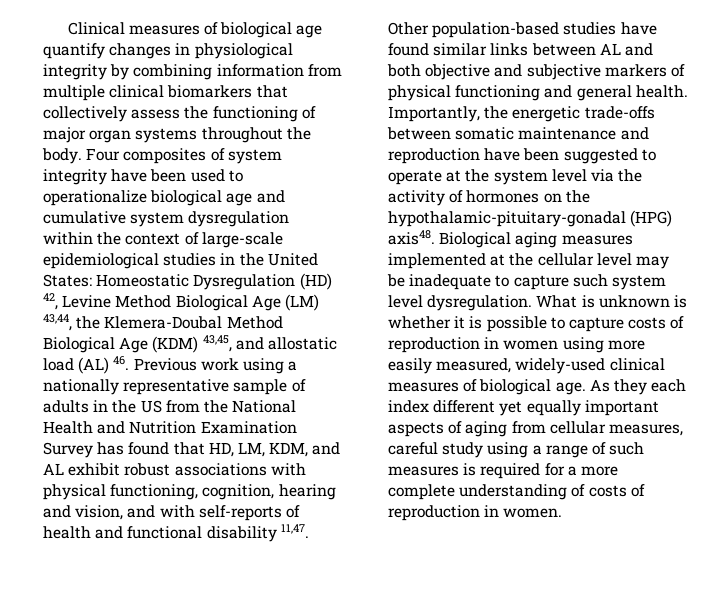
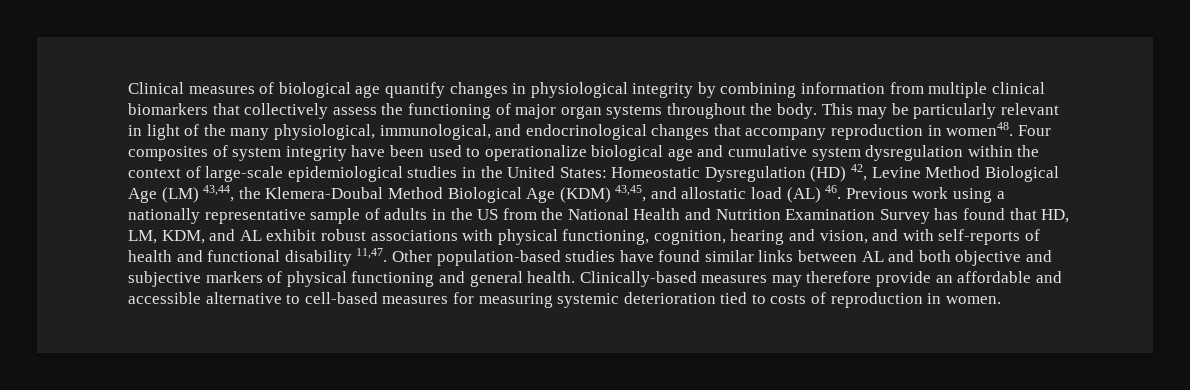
(82, 156) none -> [821,103,1060,119] [128,122,1014,140] This may be particularly relevant in light of the many physiological, immunological, and endocrinological changes that accompany reproduction in women48.
[388,106,655,122] [387,127,649,140] [388,148,656,164] [388,169,643,185] [388,190,590,206] [388,210,673,227] [388,230,633,248] [388,253,669,269] [387,274,666,290] [388,295,687,311] [388,316,685,332] [388,337,645,353] [388,358,665,374] [388,379,687,395] [388,400,659,416] [388,421,683,437] [388,442,645,458] [388,463,618,479] [388,484,586,500] Importantly, the energetic trade-offs between somatic maintenance and reproduction have been suggested to operate at the system level via the activity of hormones on the hypothalamic-pituitary-gonadal (HPG) axis48. Biological aging measures implemented at the cellular level may be inadequate to capture such system level dysregulation. What is unknown is whether it is possible to capture costs of reproduction in women using more easily measured, widely-used clinical measures of biological age. As they each index different yet equally important aspects of aging from cellular measures, careful study using a range of such measures is required for a more complete understanding of -> [579,271,1062,287] [128,292,766,308] Clinically-based measures may therefore provide an affordable and accessible alternative to cell-based measures for measuring systemic deterioration tied to

